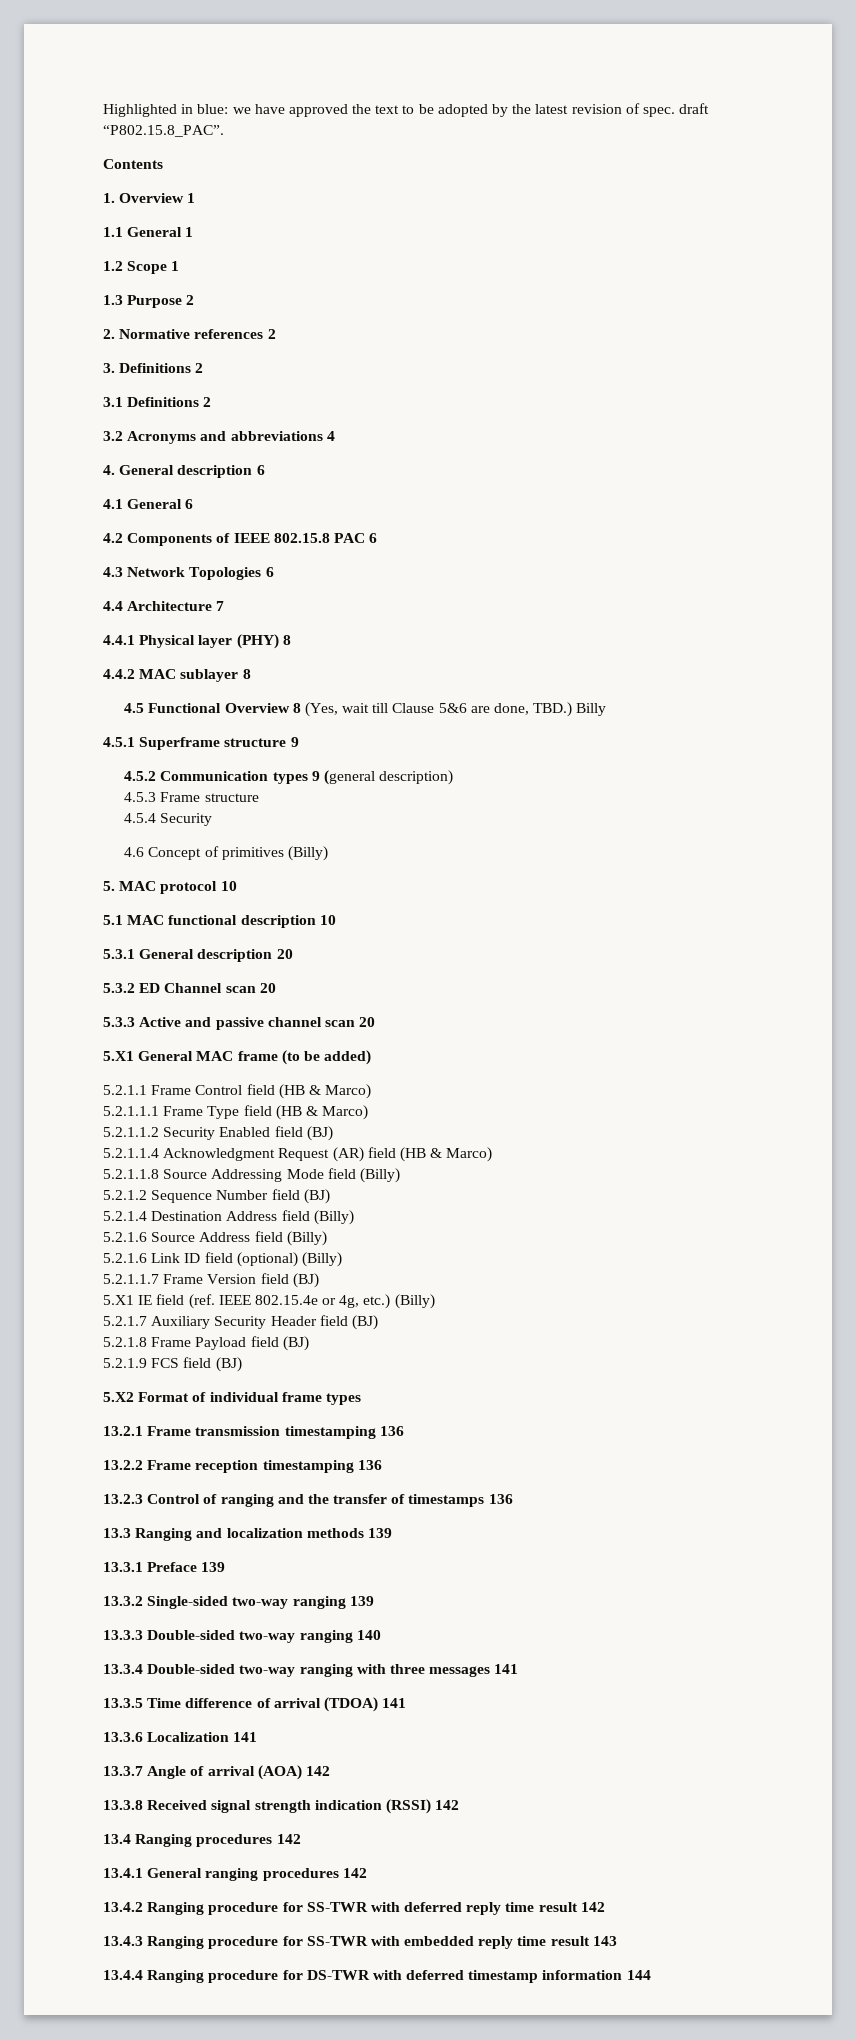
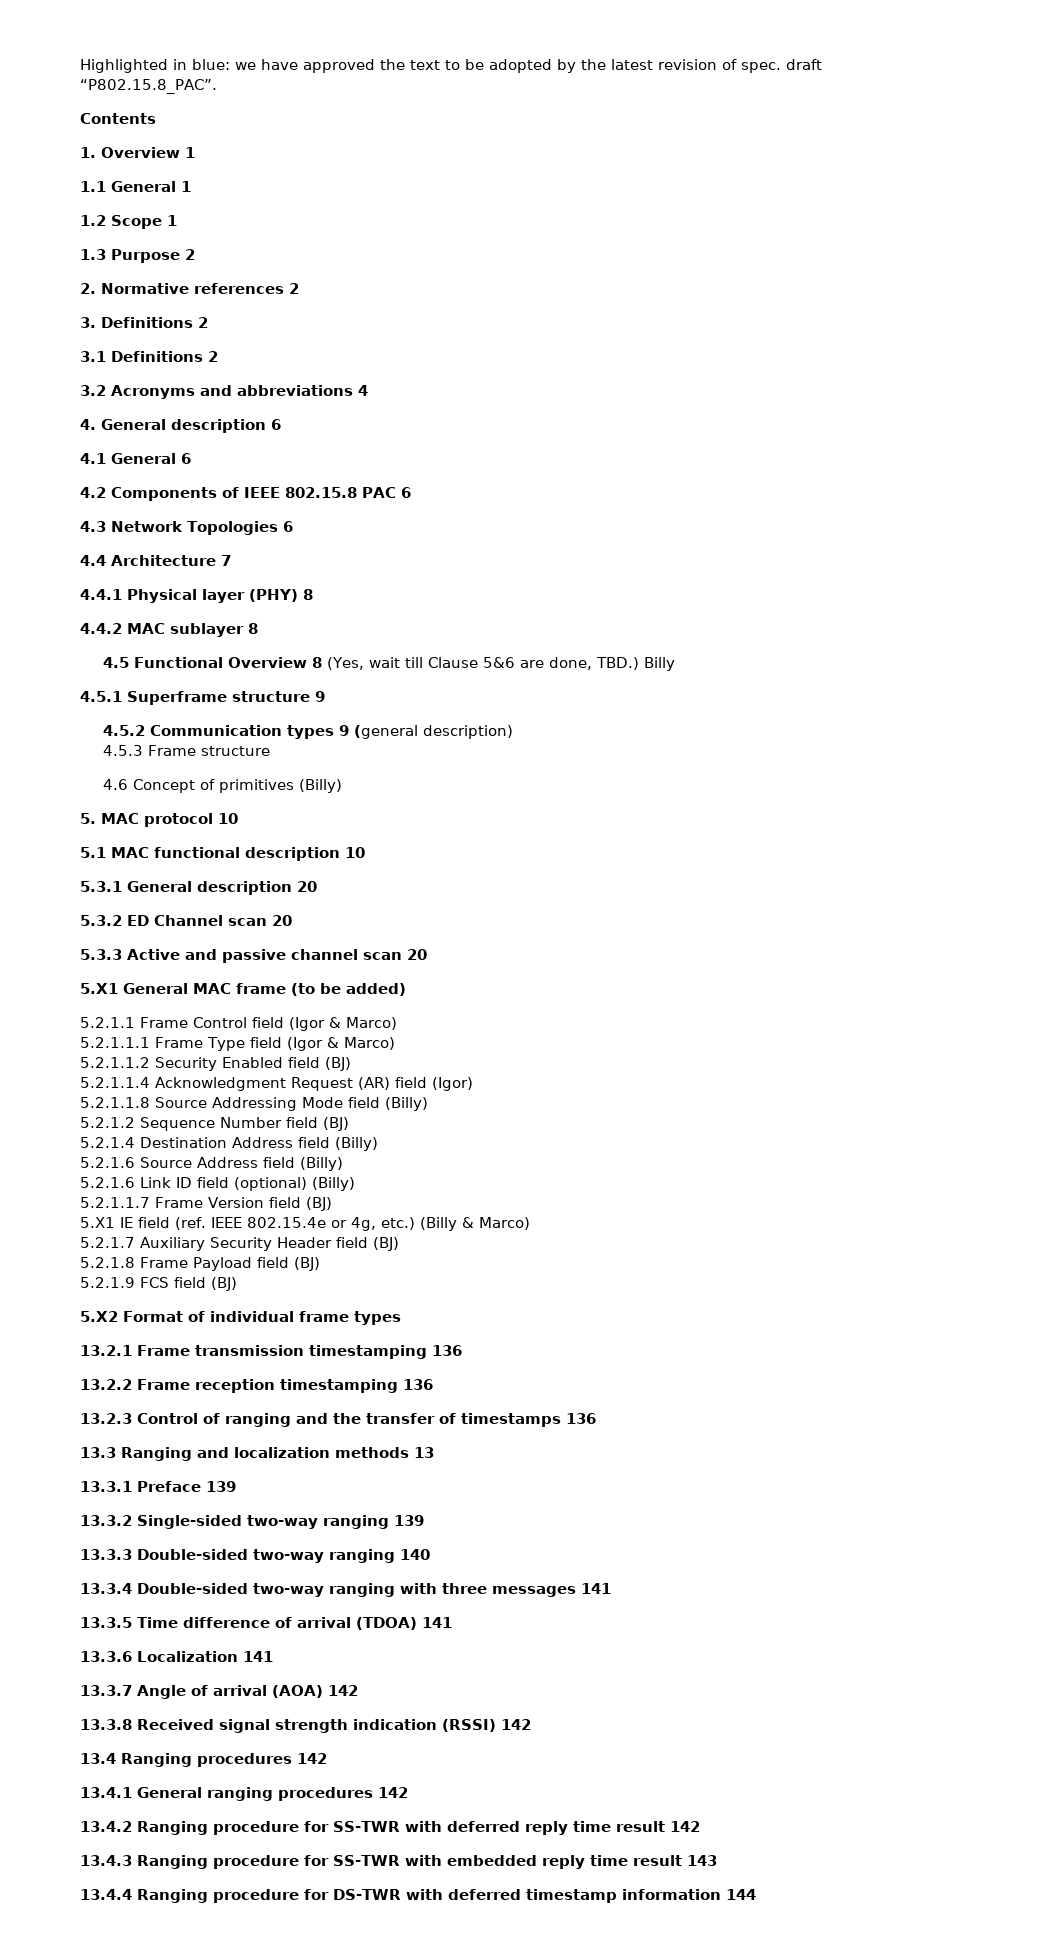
[124,813,213,826] // 4.5.4 Security -> (271, 751) none
[278,1084,305,1099] (HB -> [288,1017,325,1031] (Igor
[275,1105,302,1120] (HB -> [286,1037,323,1051] (Igor
[399,1147,493,1162] (HB & Marco) -> [432,1077,473,1091] (Igor)
[394,1294,435,1309] (Billy) -> [419,1217,530,1231] (Billy & Marco)
[367,1528,392,1538] 139 -> [414,1447,434,1458] 13

